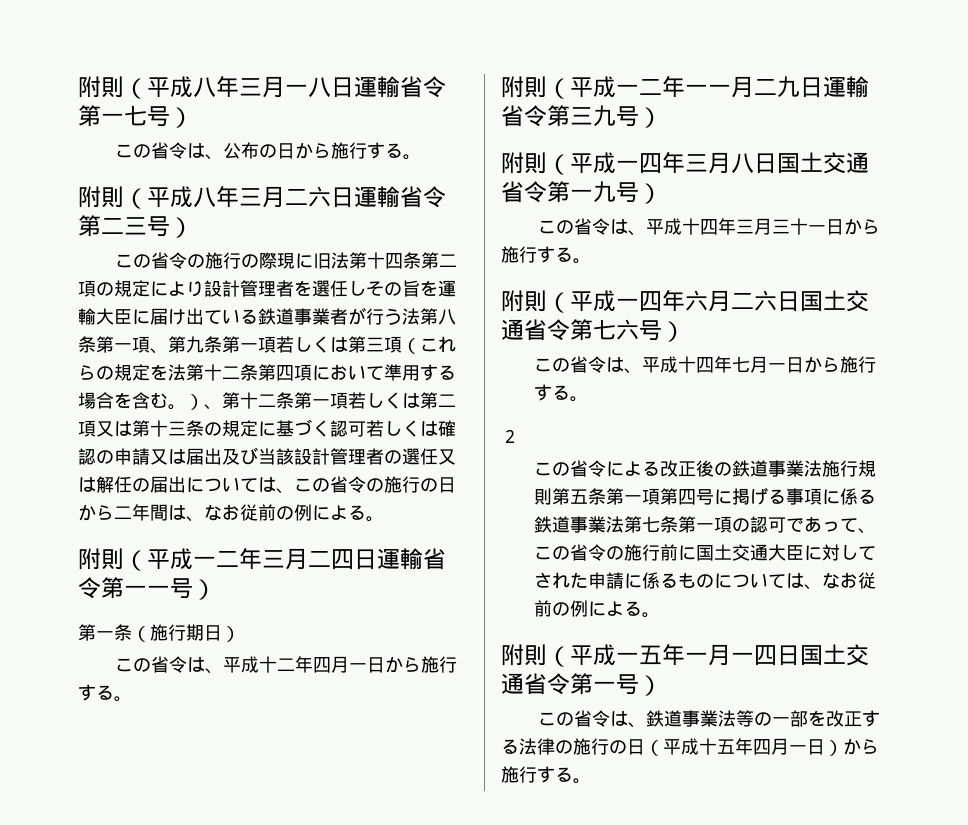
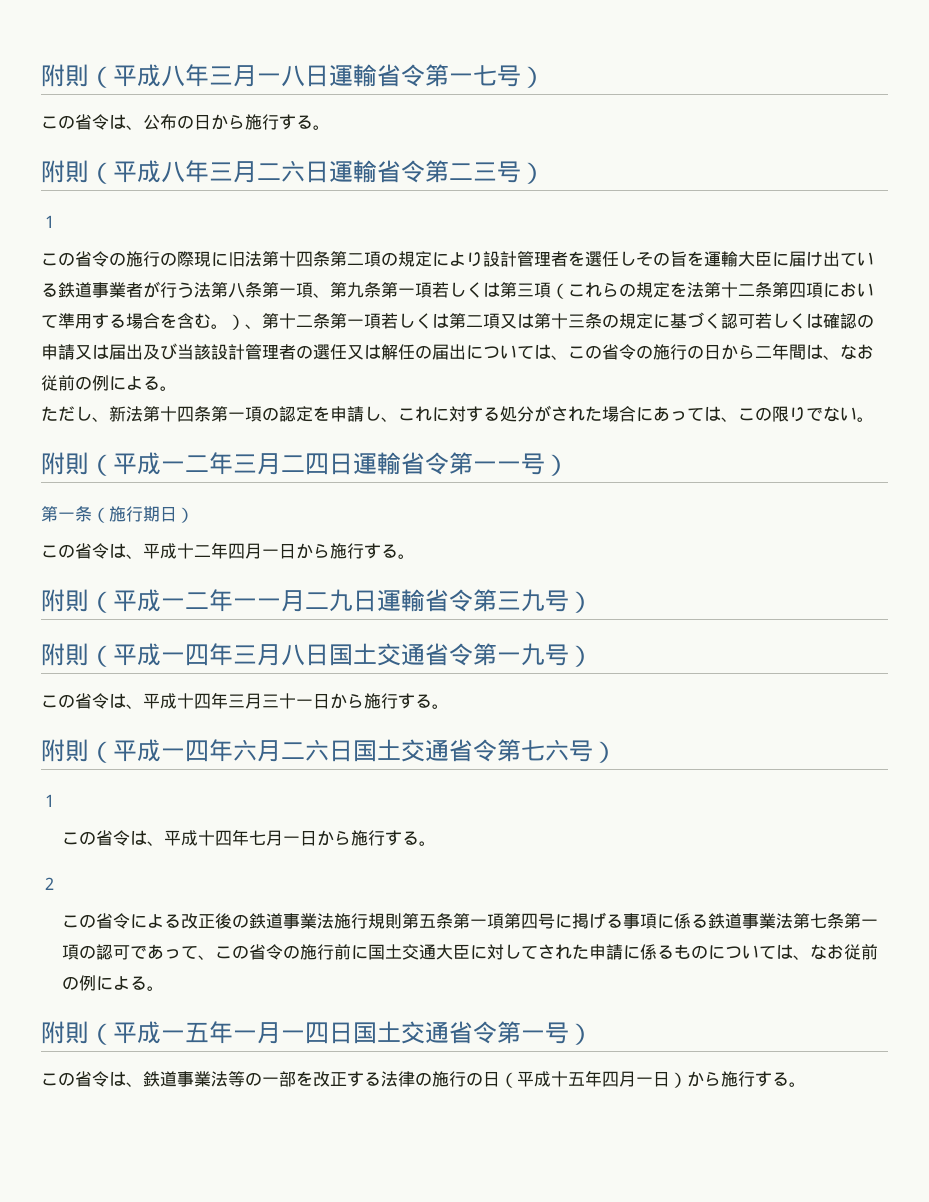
(193, 227) none -> [41,215,58,228] // １
(384, 519) none -> [41,405,874,422] // ただし、新法第十四条第一項の認定を申請し、これに対する処分がされた場合にあっては、この限りでない。
(685, 331) none -> [41,794,58,807] // １

